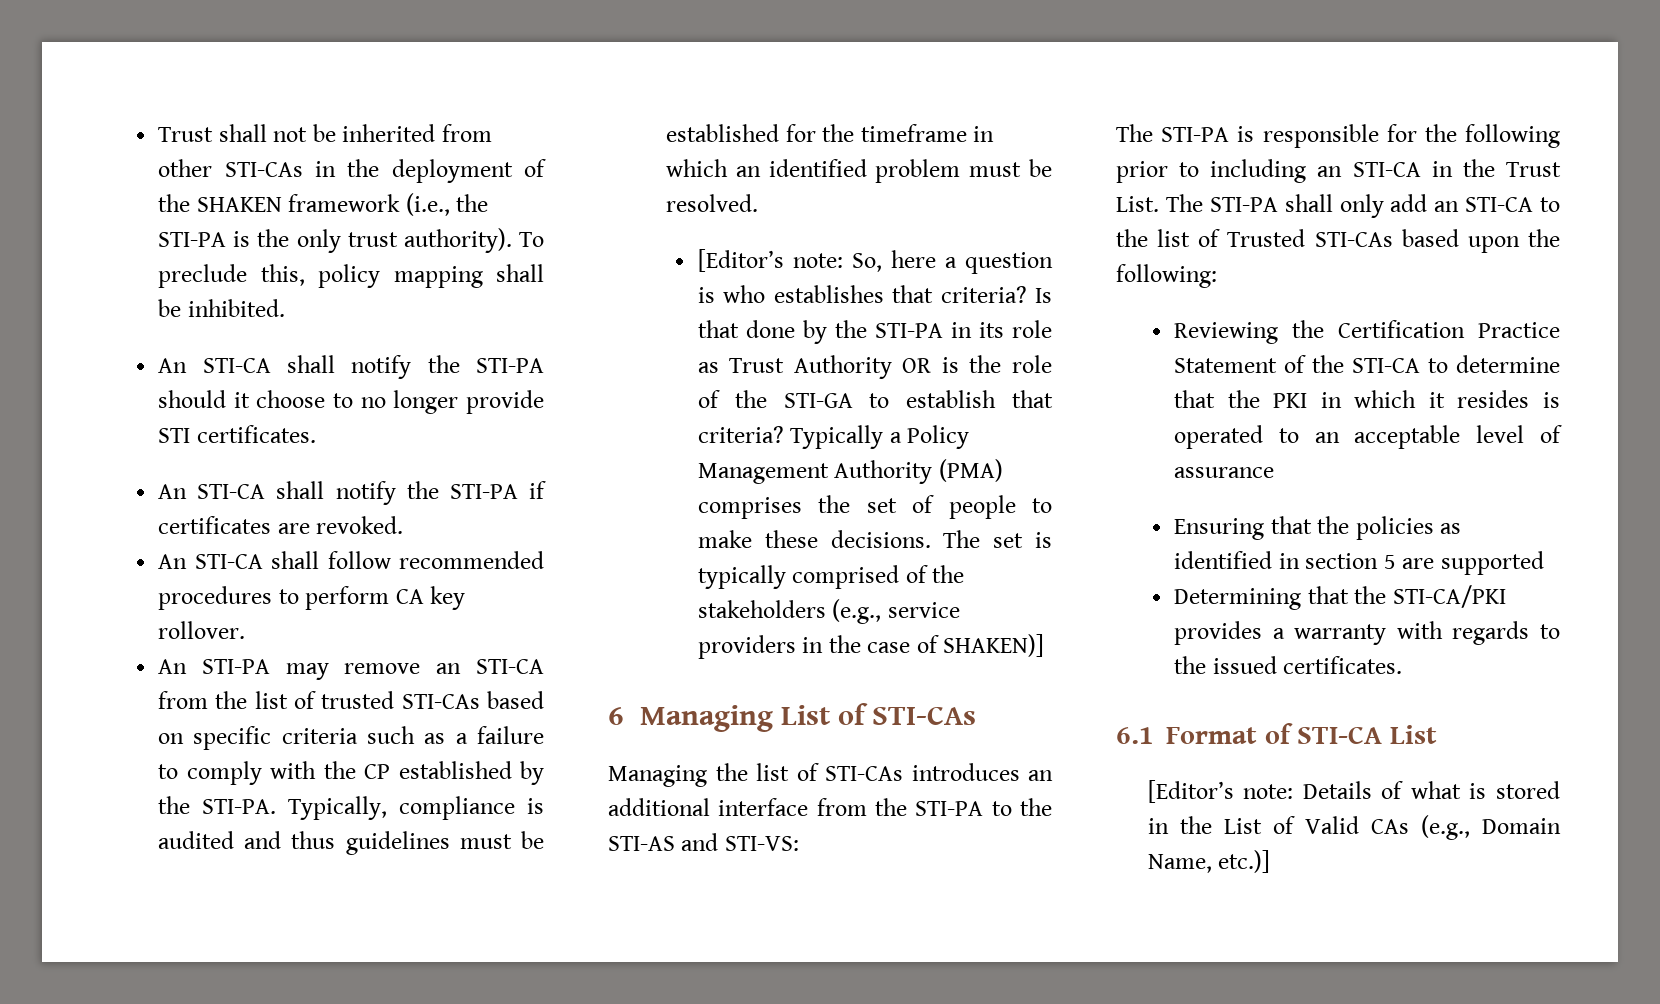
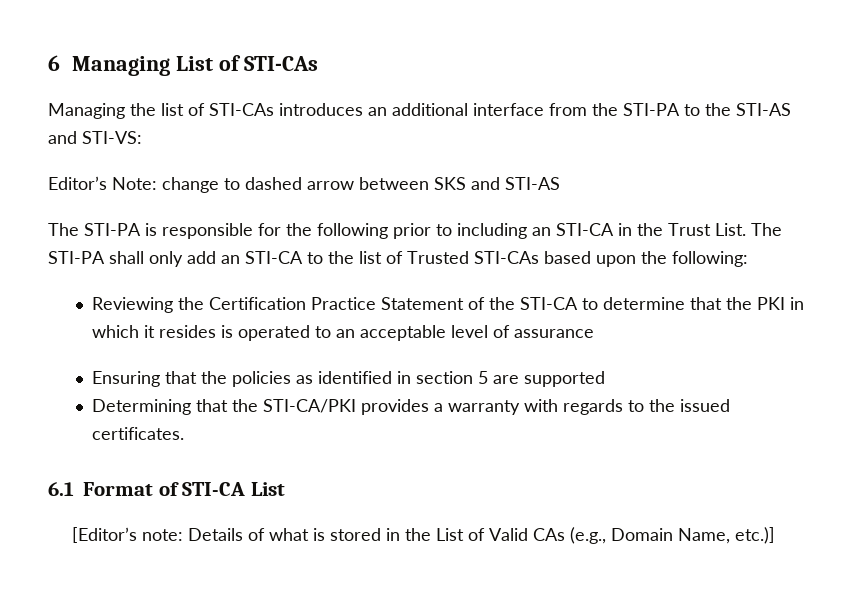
[158,124,492,142] [158,159,546,183] [158,193,489,216] [158,228,544,253] [158,264,544,288] [158,299,285,317] [158,355,544,379] [158,390,544,414] [158,425,316,443] [158,481,546,505] [158,516,404,534] [158,551,544,569] [158,586,466,610] [158,621,246,639] [158,659,544,680] [158,691,544,709] [158,726,544,750] [158,761,544,785] [158,796,544,820] [158,831,544,855] [666,124,995,142] [666,159,1052,183] [666,194,759,212] [697,249,1053,274] [697,285,1052,303] [697,320,1052,344] [697,355,1052,379] [697,390,1053,408] [697,425,970,449] [697,459,1003,484] [697,495,1052,519] [697,530,1052,548] [697,565,965,589] [697,599,960,624] [697,634,1045,659] Trust shall not be inherited from other STI-CAs in the deployment of the SHAKEN framework (i.e., the STI-PA is the only trust authority). To preclude this, policy mapping shall be inhibited. // An STI-CA shall notify the STI-PA should it choose to no longer provide STI certificates. // An STI-CA shall notify the STI-PA if certificates are revoked. // An STI-CA shall follow recommended procedures to perform CA key rollover. // An STI-PA may remove an STI-CA from the list of trusted STI-CAs based on specific criteria such as a failure to comply with the CP established by the STI-PA. Typically, compliance is audited and thus guidelines must be established for the timeframe in which an identified problem must be resolved. // [Editor’s note: So, here a question is who establishes that criteria? Is that done by the STI-PA in its role as Trust Authority OR is the role of the STI-GA to establish that criteria? Typically a Policy Management Authority (PMA) comprises the set of people to make these decisions. The set is typically comprised of the stakeholders (e.g., service providers in the case of SHAKEN)] // -> (48, 63) none
(799, 843) none -> [48,176,560,193] // Editor’s Note: change to dashed arrow between SKS and STI-AS

